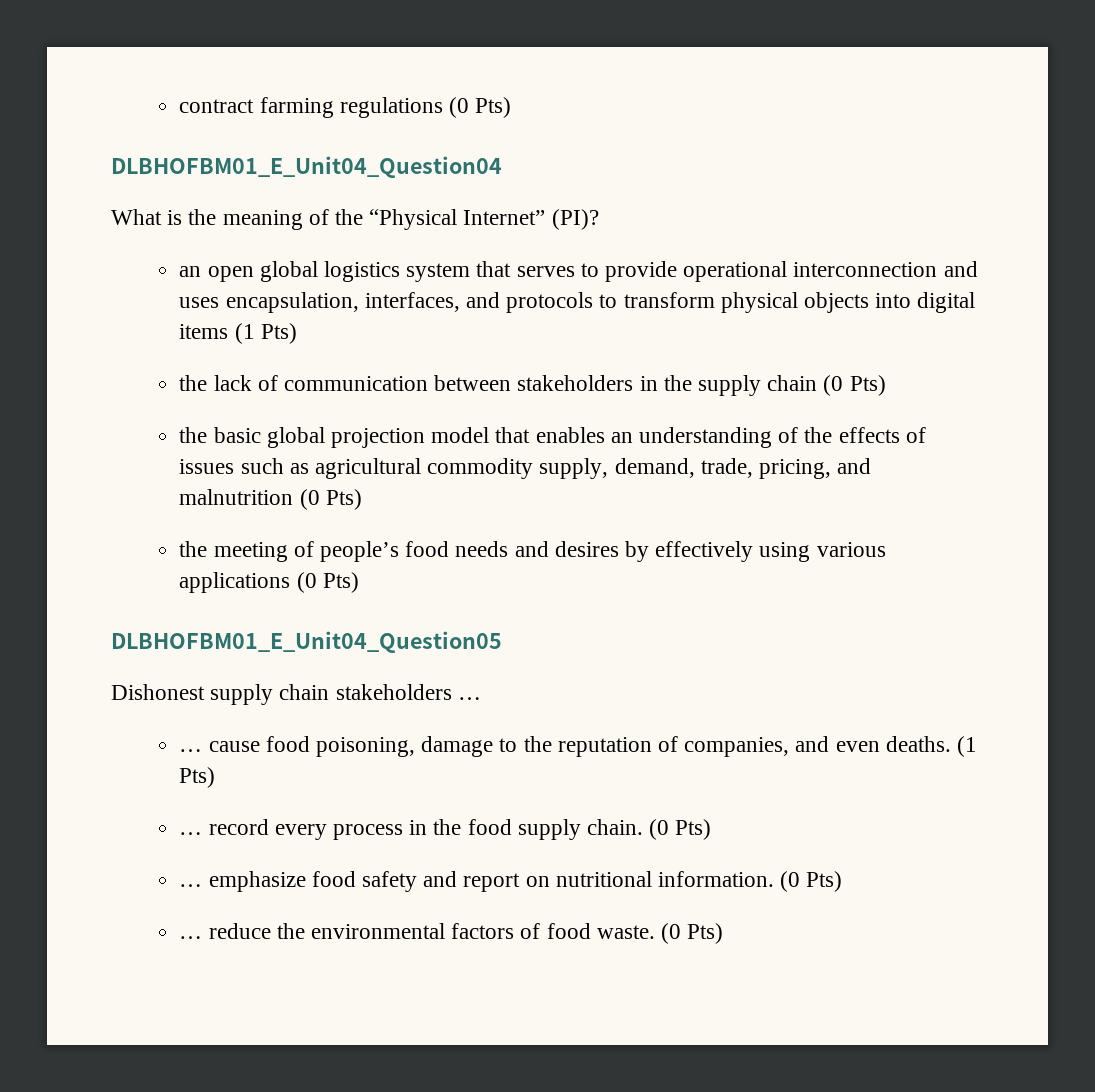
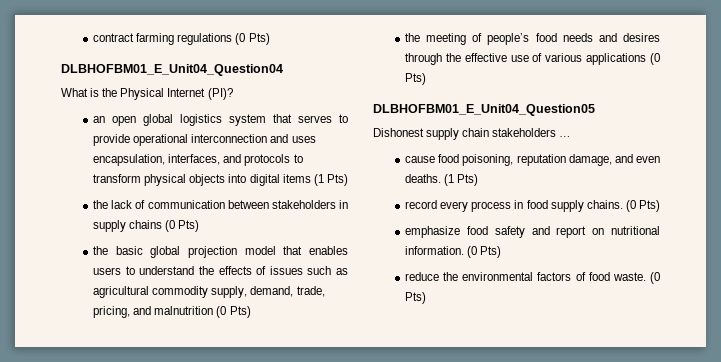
[222,209,546,230] meaning of the “Physical Internet” -> [120,88,206,100] Physical Internet
[663,375,818,396] the supply chain -> [93,220,163,232] supply chains
[610,427,799,448] an understanding of -> [93,266,195,275] users to understand
[625,541,811,562] by effectively using -> [405,53,543,65] through the effective use of
[179,749,203,752] … -> (572, 136) none
[421,736,790,757] damage to the reputation of companies, -> [516,154,612,166] reputation damage,
[179,832,203,835] … -> (479, 180) none
[433,819,462,835] the -> (524, 204) none
[587,819,712,840] [179,884,203,887] chain. (0 Pts) // … -> [586,200,660,212] chains. (0 Pts) //
[179,936,203,939] … -> (502, 252) none

